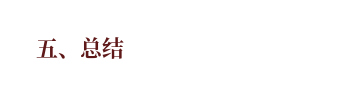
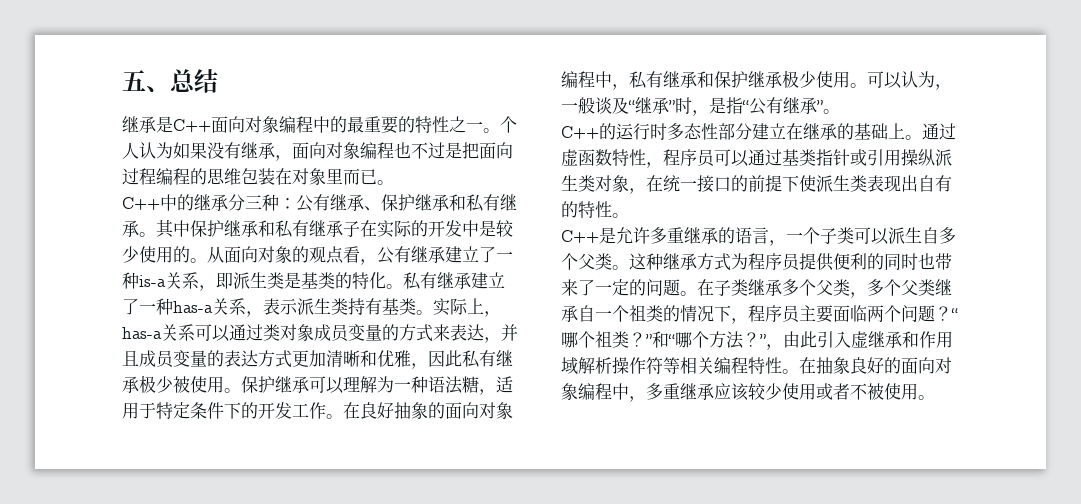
(124, 48) none -> [122,116,517,134] [122,142,513,161] [122,168,394,185] [122,194,517,212] [122,219,514,238] [122,246,513,265] [122,272,505,291] [122,298,501,317] [122,324,518,343] [122,350,513,369] [122,375,513,395] [122,402,513,420] [561,70,952,90] [561,97,840,116] [561,123,956,140] [561,149,952,168] [561,175,952,194] [561,201,629,219] [561,227,956,246] [561,253,952,271] [561,279,952,298] [561,305,958,324] [561,331,953,350] [561,357,952,375] [561,383,935,402] // 继承是C++面向对象编程中的最重要的特性之一。个人认为如果没有继承，面向对象编程也不过是把面向过程编程的思维包装在对象里而已。 // C++中的继承分三种：公有继承、保护继承和私有继承。其中保护继承和私有继承子在实际的开发中是较少使用的。从面向对象的观点看，公有继承建立了一种is-a关系，即派生类是基类的特化。私有继承建立了一种has-a关系，表示派生类持有基类。实际上，has-a关系可以通过类对象成员变量的方式来表达，并且成员变量的表达方式更加清晰和优雅，因此私有继承极少被使用。保护继承可以理解为一种语法糖，适用于特定条件下的开发工作。在良好抽象的面向对象编程中，私有继承和保护继承极少使用。可以认为，一般谈及“继承”时，是指“公有继承”。 // C++的运行时多态性部分建立在继承的基础上。通过虚函数特性，程序员可以通过基类指针或引用操纵派生类对象，在统一接口的前提下使派生类表现出自有的特性。 // C++是允许多重继承的语言，一个子类可以派生自多个父类。这种继承方式为程序员提供便利的同时也带来了一定的问题。在子类继承多个父类，多个父类继承自一个祖类的情况下，程序员主要面临两个问题？“哪个祖类？”和“哪个方法？”，由此引入虚继承和作用域解析操作符等相关编程特性。在抽象良好的面向对象编程中，多重继承应该较少使用或者不被使用。

